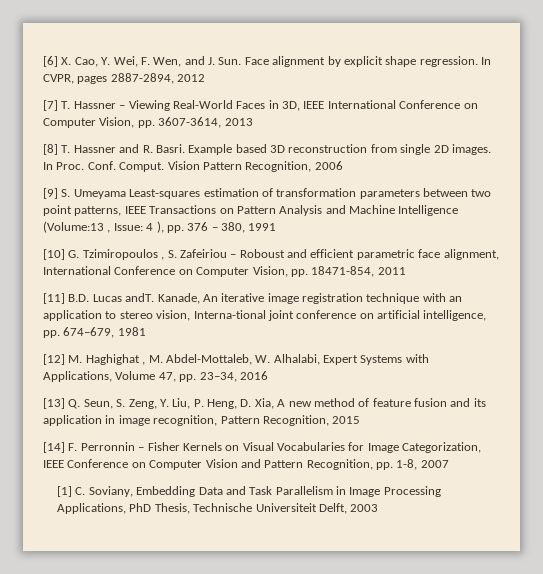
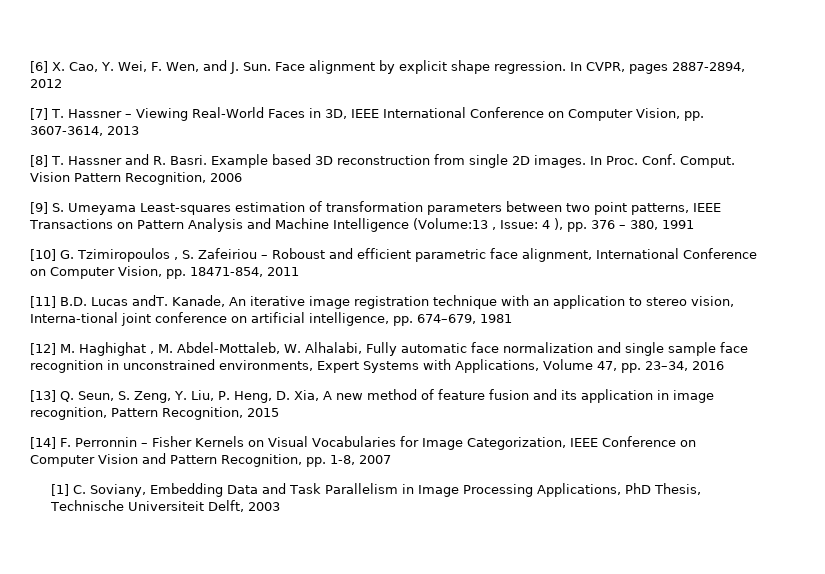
(320, 359) none -> [365,342,748,356] [30,359,313,373] Fully automatic face normalization and single sample face recognition in unconstrained environments,

